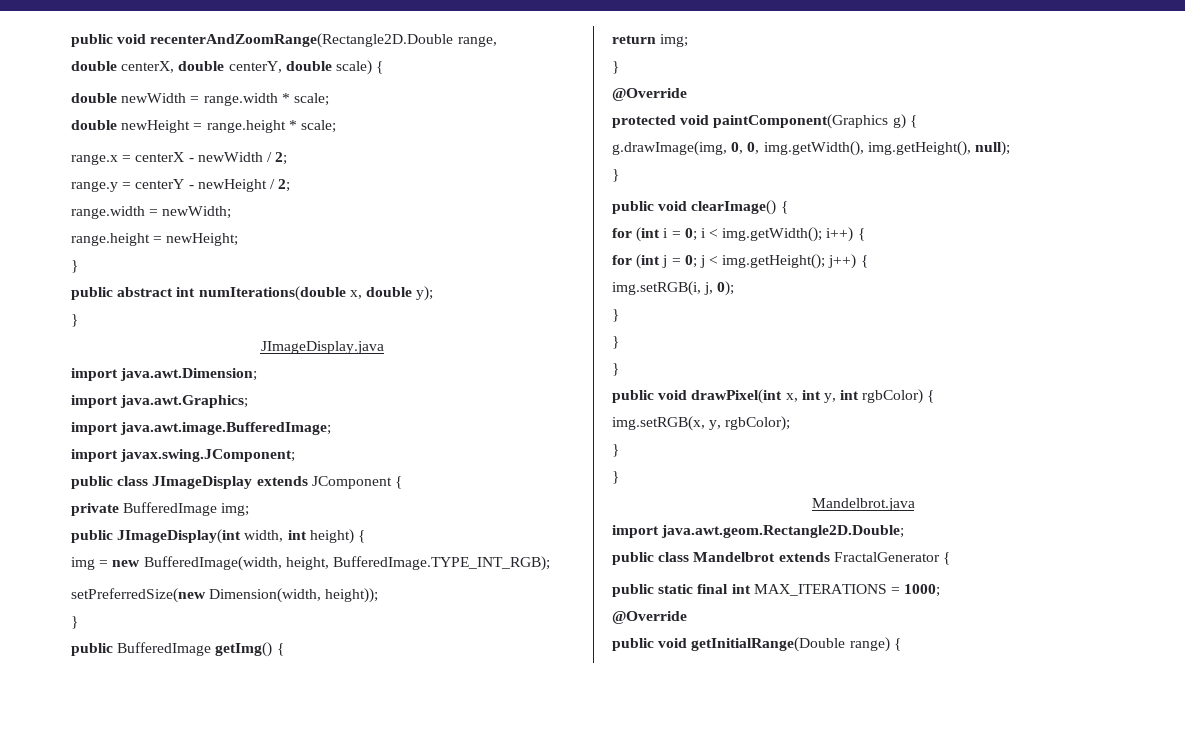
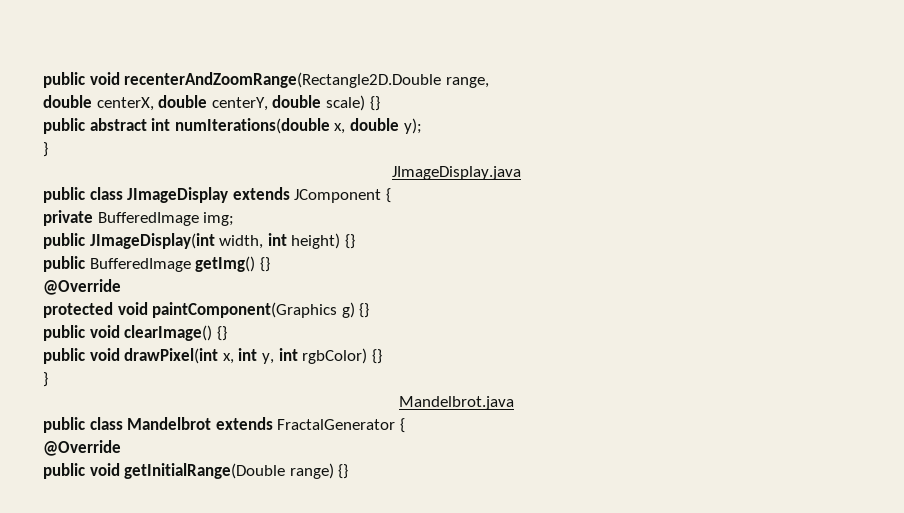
[376,61,384,74] [71,93,329,106] [71,120,336,133] [71,152,288,165] [71,179,291,192] [71,206,232,219] [71,233,239,246] [71,260,78,273] { // double newWidth = range.width * scale; // double newHeight = range.height * scale; // range.x = centerX - newWidth / 2; // range.y = centerY - newHeight / 2; // range.width = newWidth; // range.height = newHeight; // } -> [369,96,380,111] {}
[71,368,258,381] [71,395,249,408] [71,422,332,435] [71,449,296,462] // import java.awt.Dimension; // import java.awt.Graphics; // import java.awt.image.BufferedImage; // import javax.swing.JComponent; -> (521, 173) none
[357,530,365,543] [71,556,550,571] [71,588,379,603] [71,616,78,629] { // img = new BufferedImage(width, height, BufferedImage.TYPE_INT_RGB); // setPreferredSize(new Dimension(width, height)); // } -> [344,234,355,249] {}
[276,643,284,656] [612,34,689,47] [612,61,619,74] { // return img; // } -> [259,257,270,272] {}
[909,115,917,128] [612,141,1010,156] [612,169,619,182] [612,200,788,215] [612,227,865,242] [612,254,868,269] [612,281,735,296] [612,309,619,322] [612,336,619,349] [612,363,619,376] { // g.drawImage(img, 0, 0, img.getWidth(), img.getHeight(), null); // } // public void clearImage() { // for (int i = 0; i < img.getWidth(); i++) { // for (int j = 0; j < img.getHeight(); j++) { // img.setRGB(i, j, 0); // } // } // } -> [359,303,370,318] [43,325,227,341] {} // public void clearImage() {}
[927,390,935,403] [612,416,791,431] [612,444,619,457] { // img.setRGB(x, y, rgbColor); // } -> [371,349,382,364] {}
[612,525,905,538] // import java.awt.geom.Rectangle2D.Double; -> (514, 403) none
[612,584,941,597] // public static final int MAX_ITERATIONS = 1000; -> (405, 425) none
[893,638,901,651] { -> [338,464,349,479] {}

